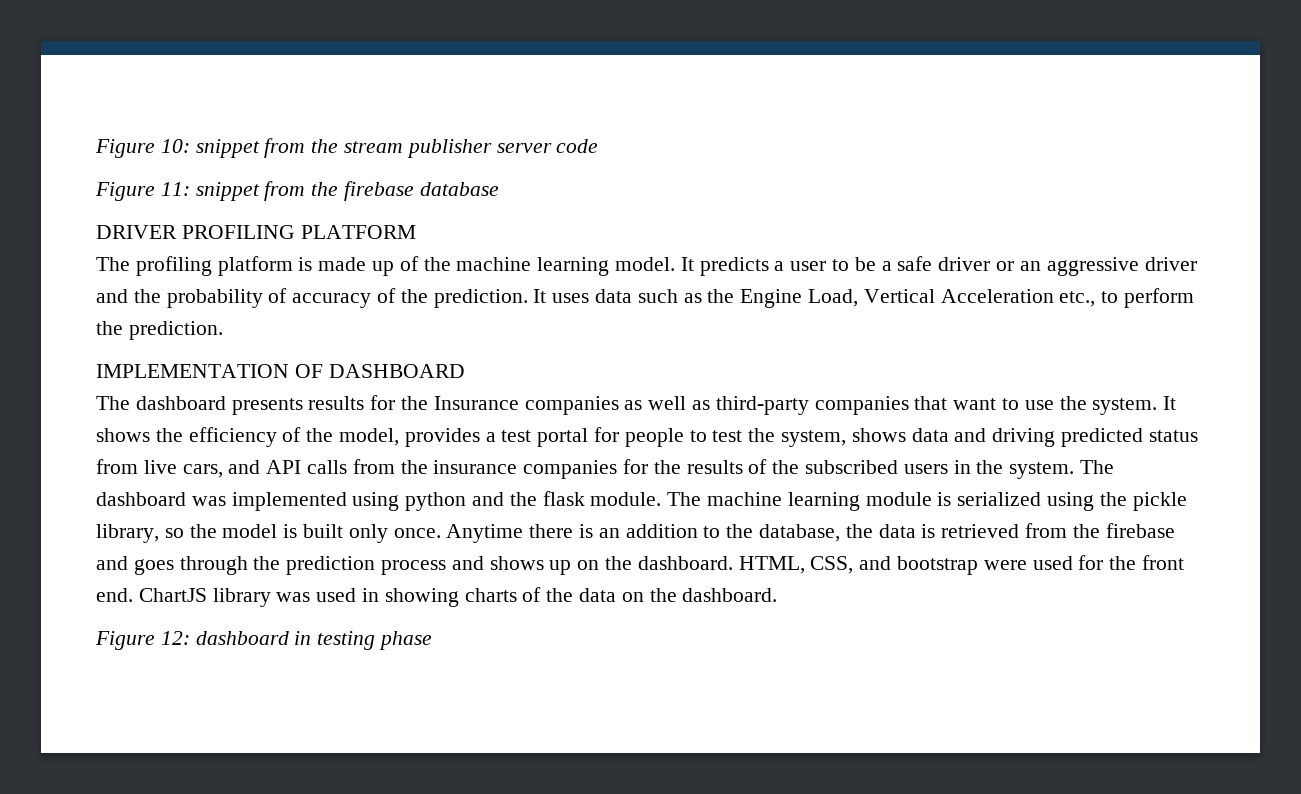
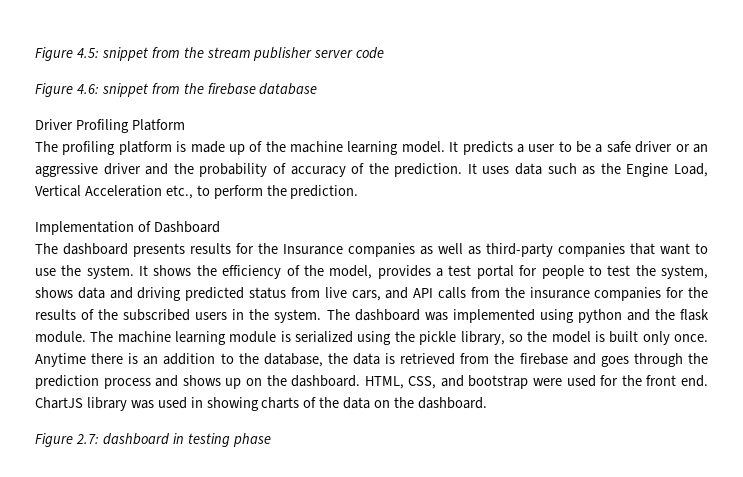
[95,139,190,158] Figure 10: -> [35,47,99,61] Figure 4.5:
[160,182,190,196] 11: -> [76,84,99,94] 4.6:
[96,225,416,239] DRIVER PROFILING PLATFORM -> [35,119,185,133] Driver Profiling Platform
[96,364,465,378] IMPLEMENTATION OF DASHBOARD -> [35,221,220,235] Implementation of Dashboard
[160,631,190,645] 12: -> [75,434,99,444] 2.7:

